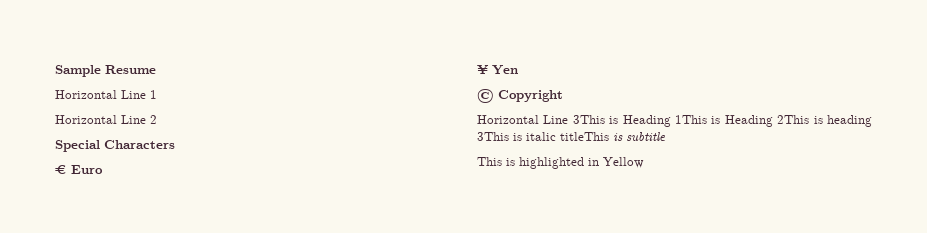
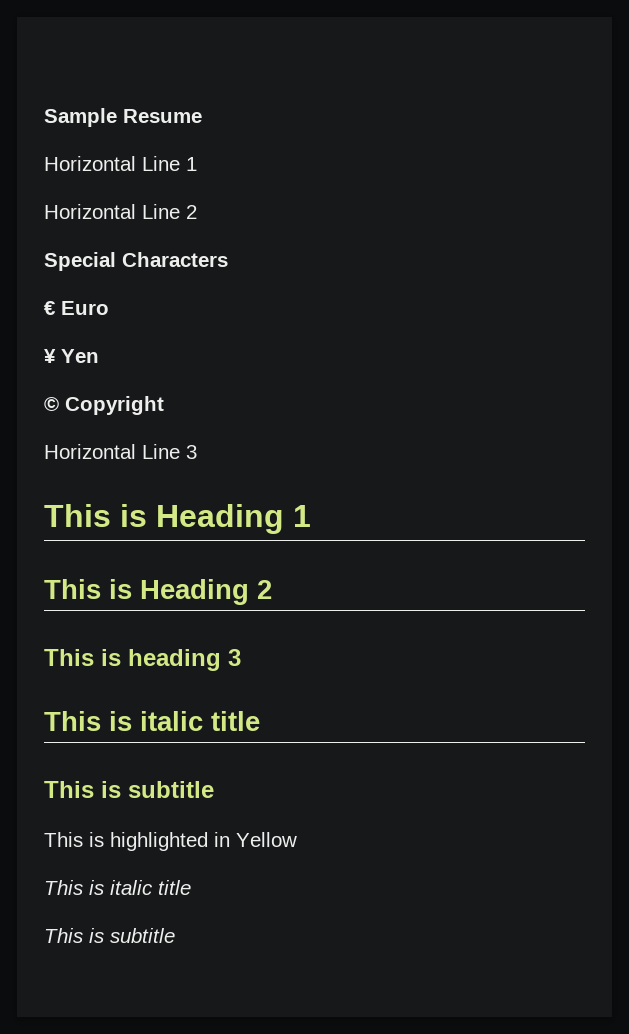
[572,115,872,127] [477,132,609,141] 3This is Heading 1This is Heading 2This is heading 3This is italic titleThis -> [186,445,197,459] [44,504,311,534] [44,579,272,605] [44,649,241,671] [44,711,260,731] [44,781,94,798] 3 // This is Heading 1 // This is Heading 2 // This is heading 3 // This is italic title // This
(644, 162) none -> [44,880,191,895] [44,928,175,943] // This is italic title // This is subtitle

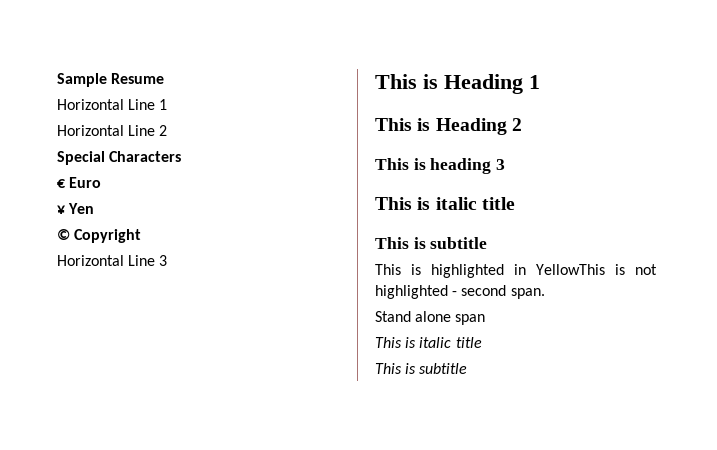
[236,832,297,847] Yellow -> [536,264,657,275] [375,285,545,299] [375,311,486,325] YellowThis is not highlighted - second span. // Stand alone span

